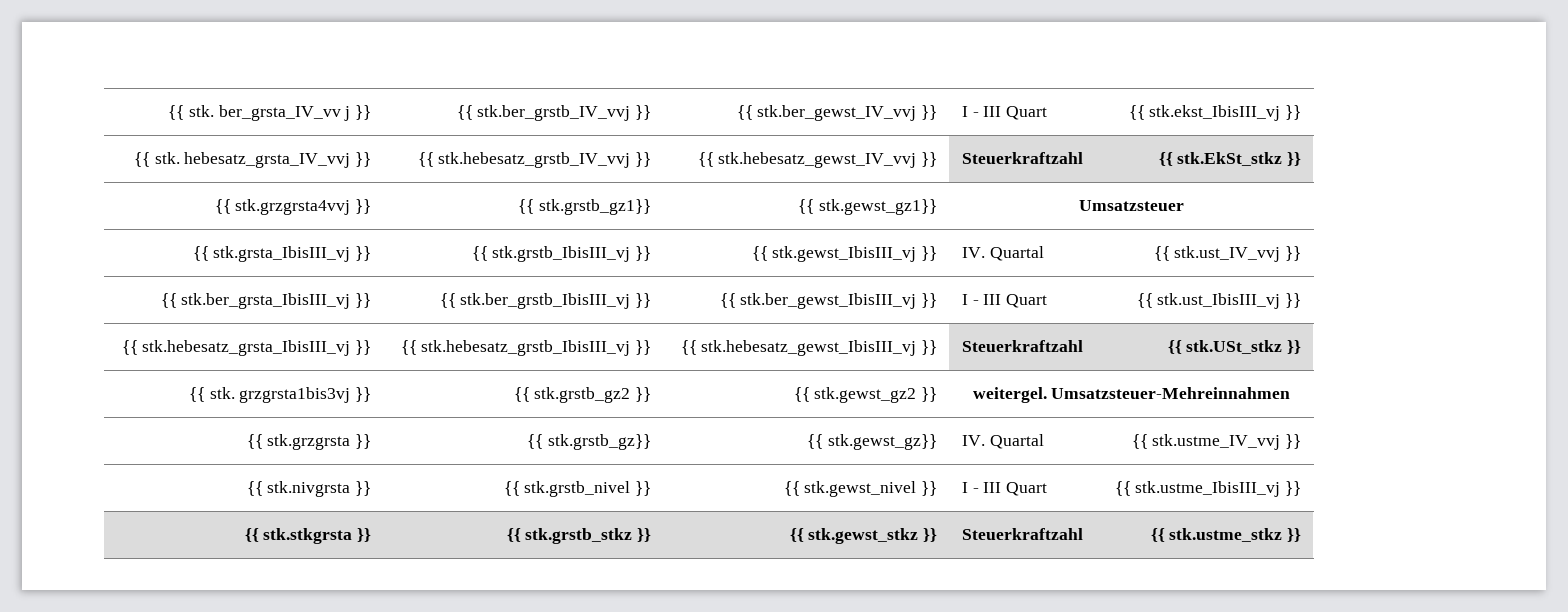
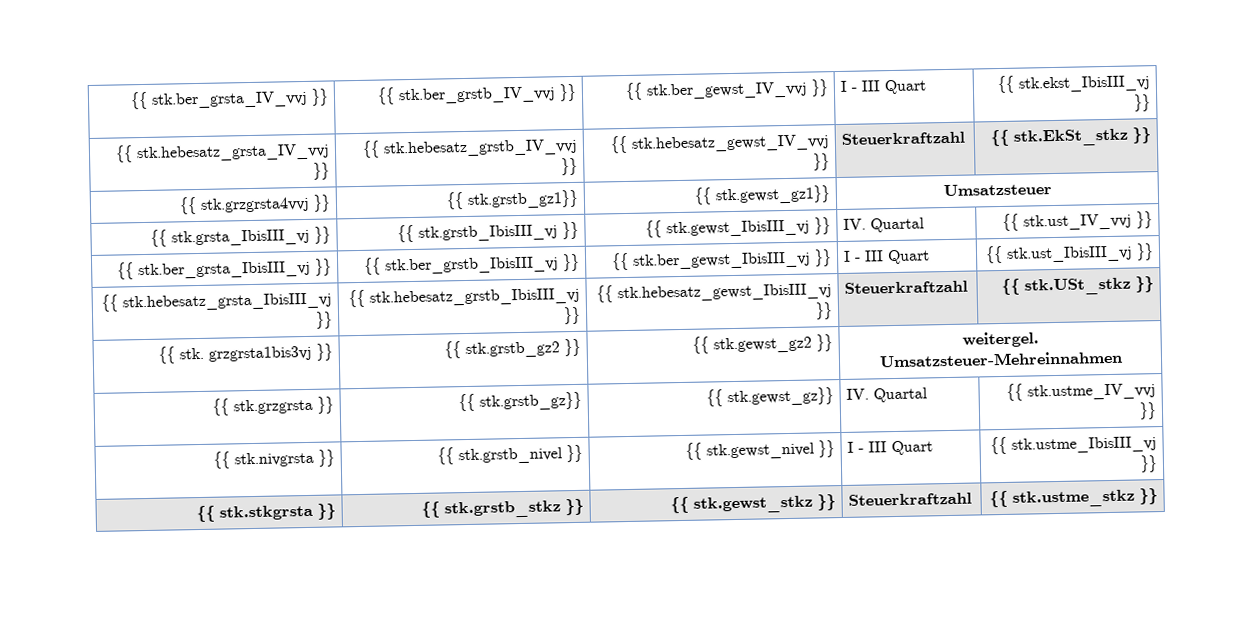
[168,105,351,121] {{ stk. ber_grsta_IV_vv j -> [129,90,308,110] {{ stk.ber_grsta_IV_vvj
[154,152,351,168] stk. hebesatz_grsta_IV_vvj -> [135,143,330,163] stk.hebesatz_grsta_IV_vvj

